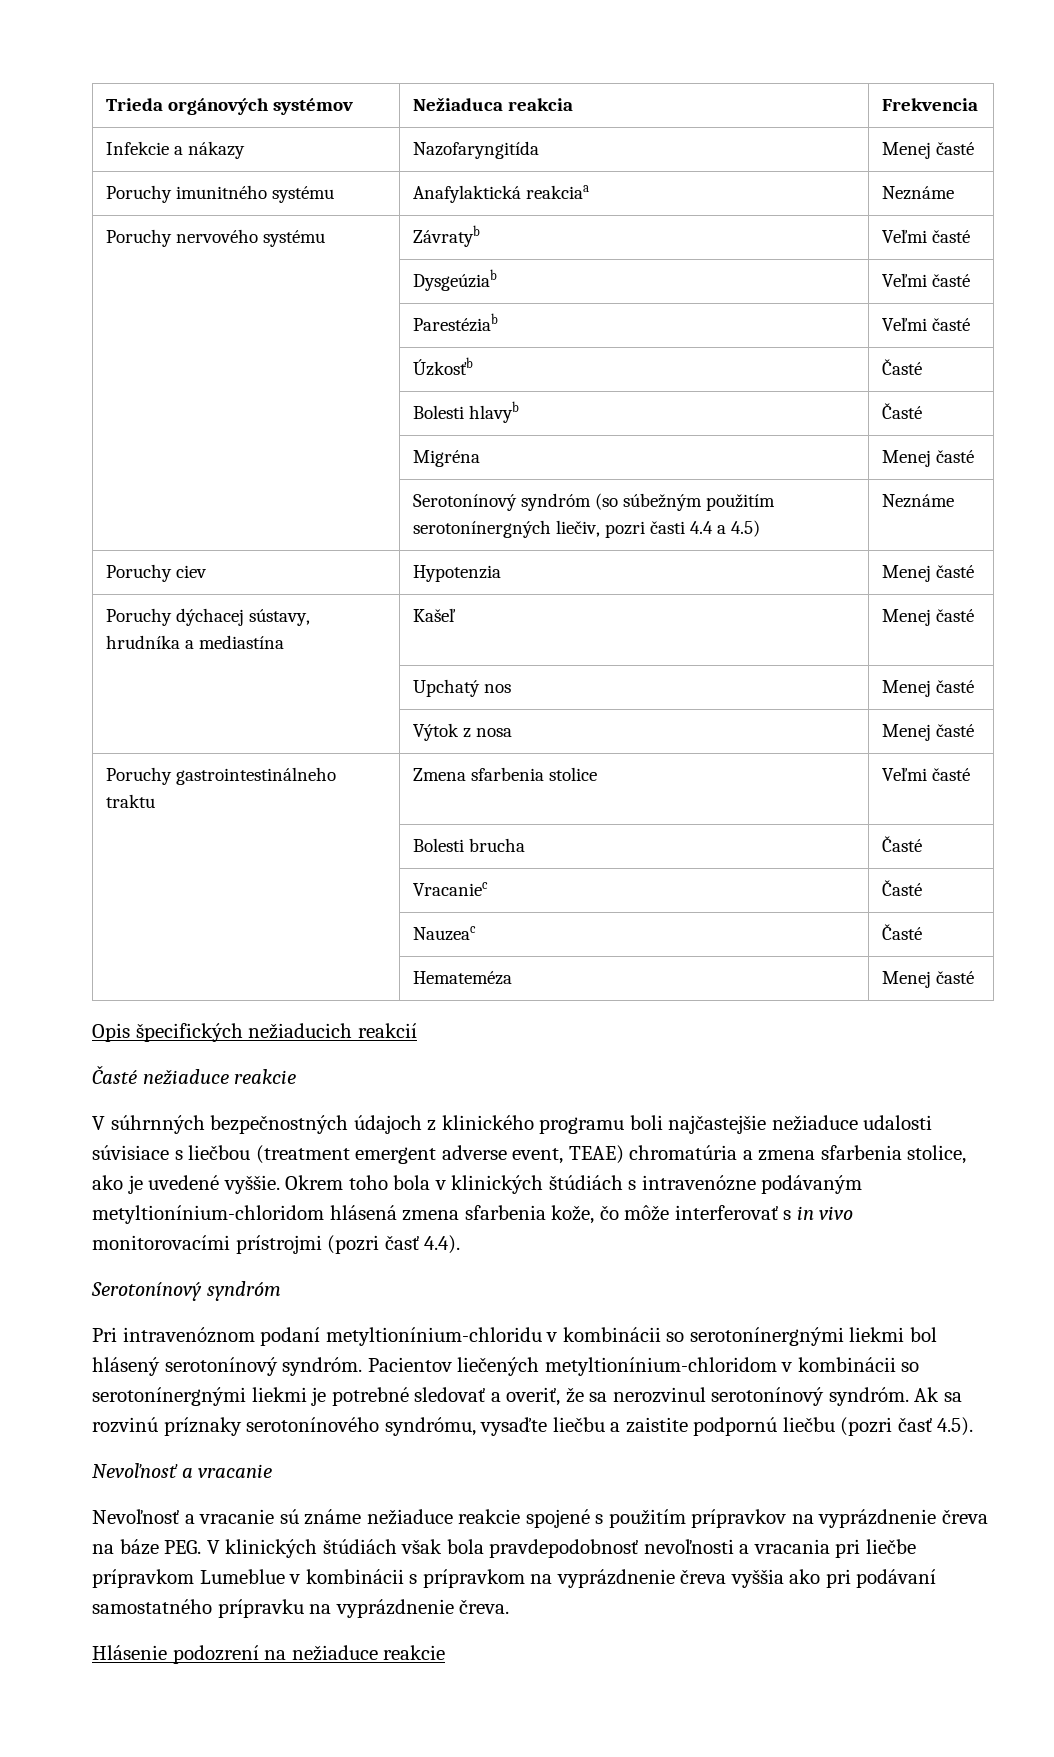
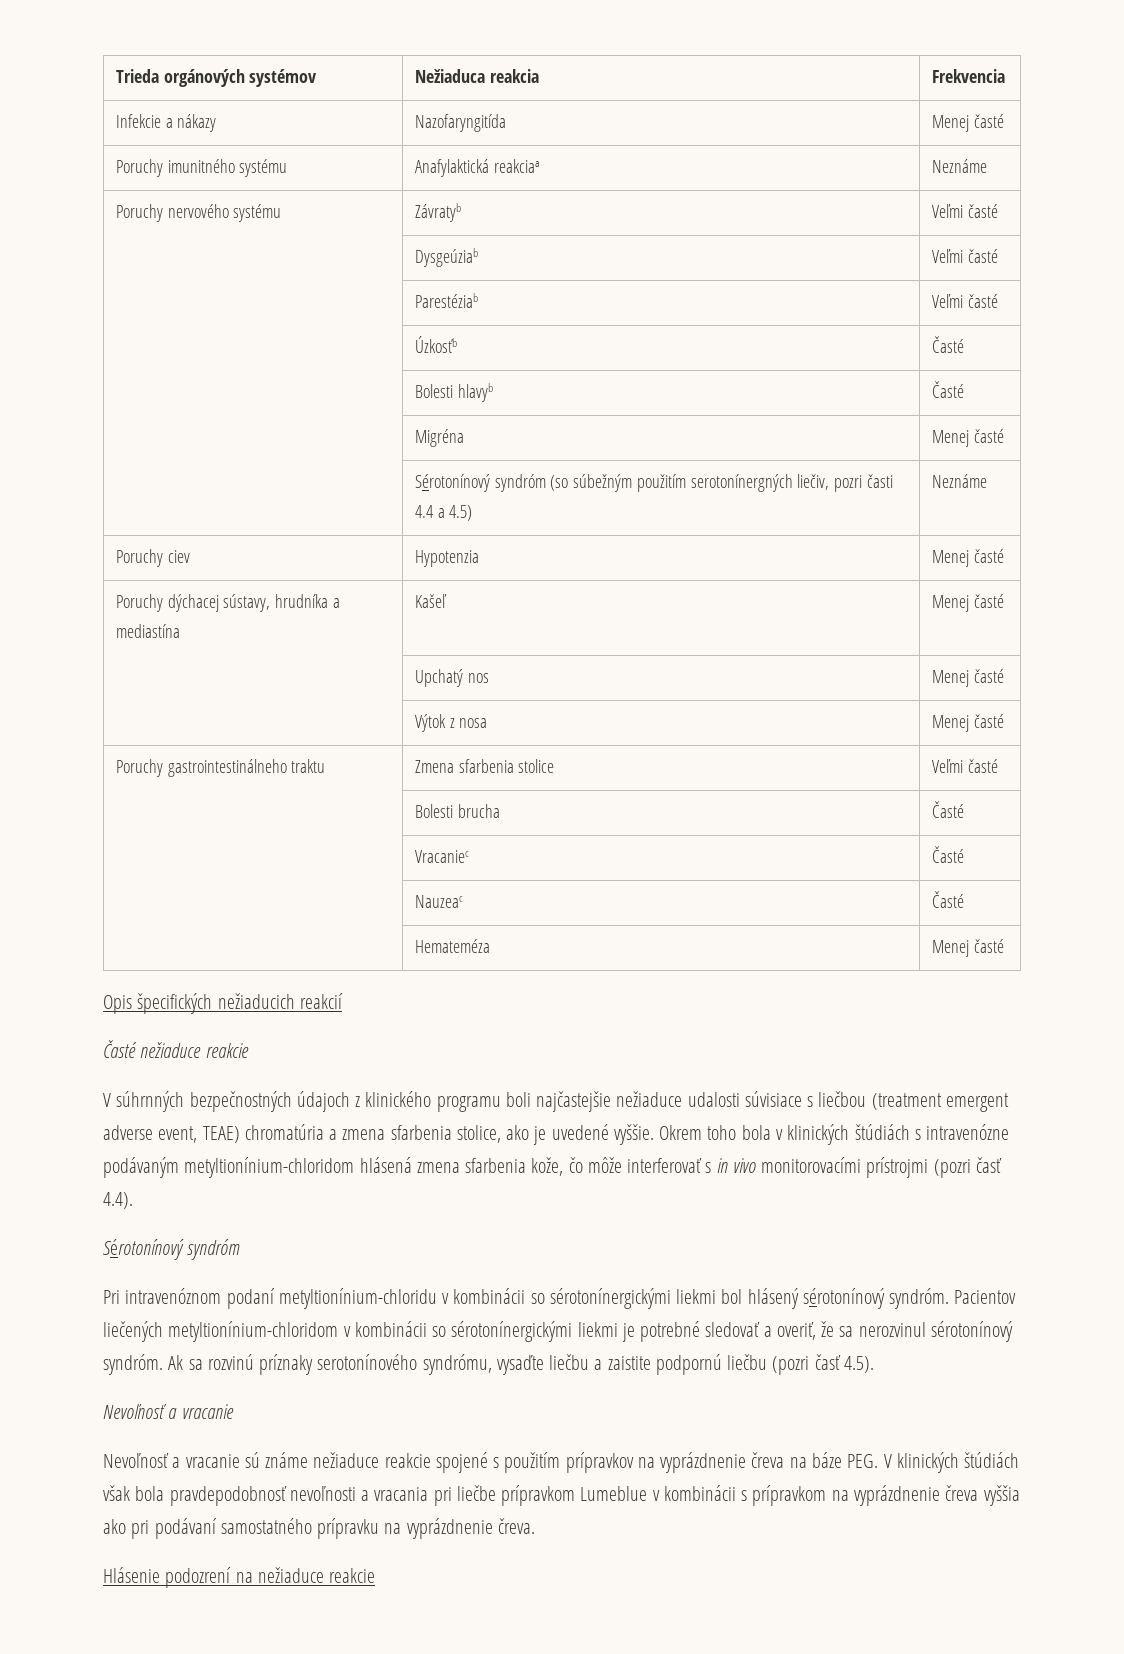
[413,494,518,511] Serotonínový -> [415,474,491,492] Sérotonínový
[91,1282,202,1301] Serotonínový -> [103,1239,184,1260] Sérotonínový
[689,1327,844,1346] serotonínergnými -> [549,1288,671,1309] sérotonínergickými
[164,1357,278,1376] serotonínový -> [802,1288,885,1309] sérotonínový
[92,1387,246,1406] serotonínergnými -> [451,1321,573,1342] sérotonínergickými
[711,1387,825,1406] serotonínový -> [930,1321,1013,1342] sérotonínový

